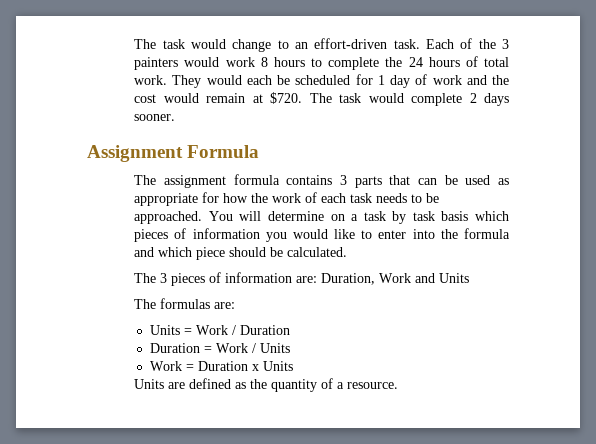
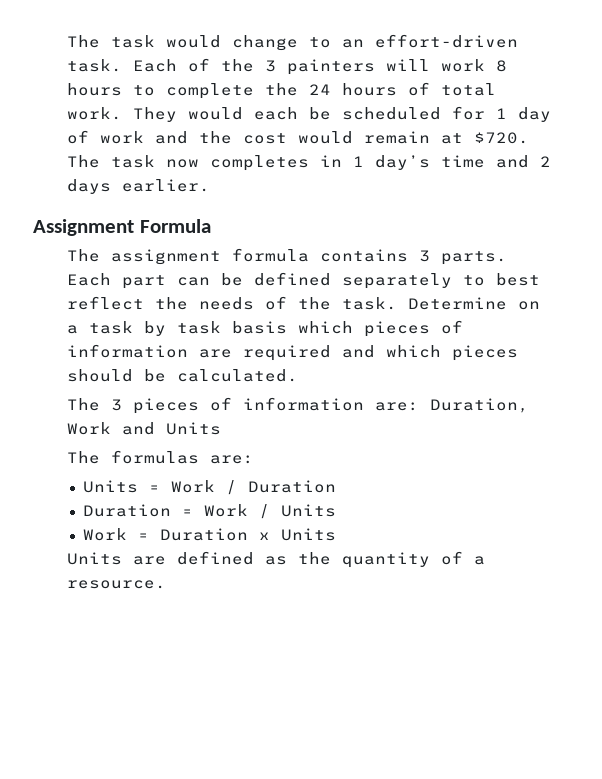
[184,57,220,67] would -> [385,59,430,71] will
[368,93,463,106] would complete -> [165,155,529,171] now completes in 1 day’s time and
[134,114,176,121] sooner. -> [121,179,210,192] earlier.
[354,175,510,188] [134,192,440,206] [134,211,324,224] parts that can be used as appropriate for how the work of each task needs to be approached. You will determine -> [440,251,507,265] [66,272,540,289] [66,296,507,310] parts. Each part can be defined separately to best reflect the needs of the task. Determine
[265,228,511,242] you would like to enter into the formula -> [198,345,331,361] are required
[196,247,226,260] piece -> [451,345,518,361] pieces

